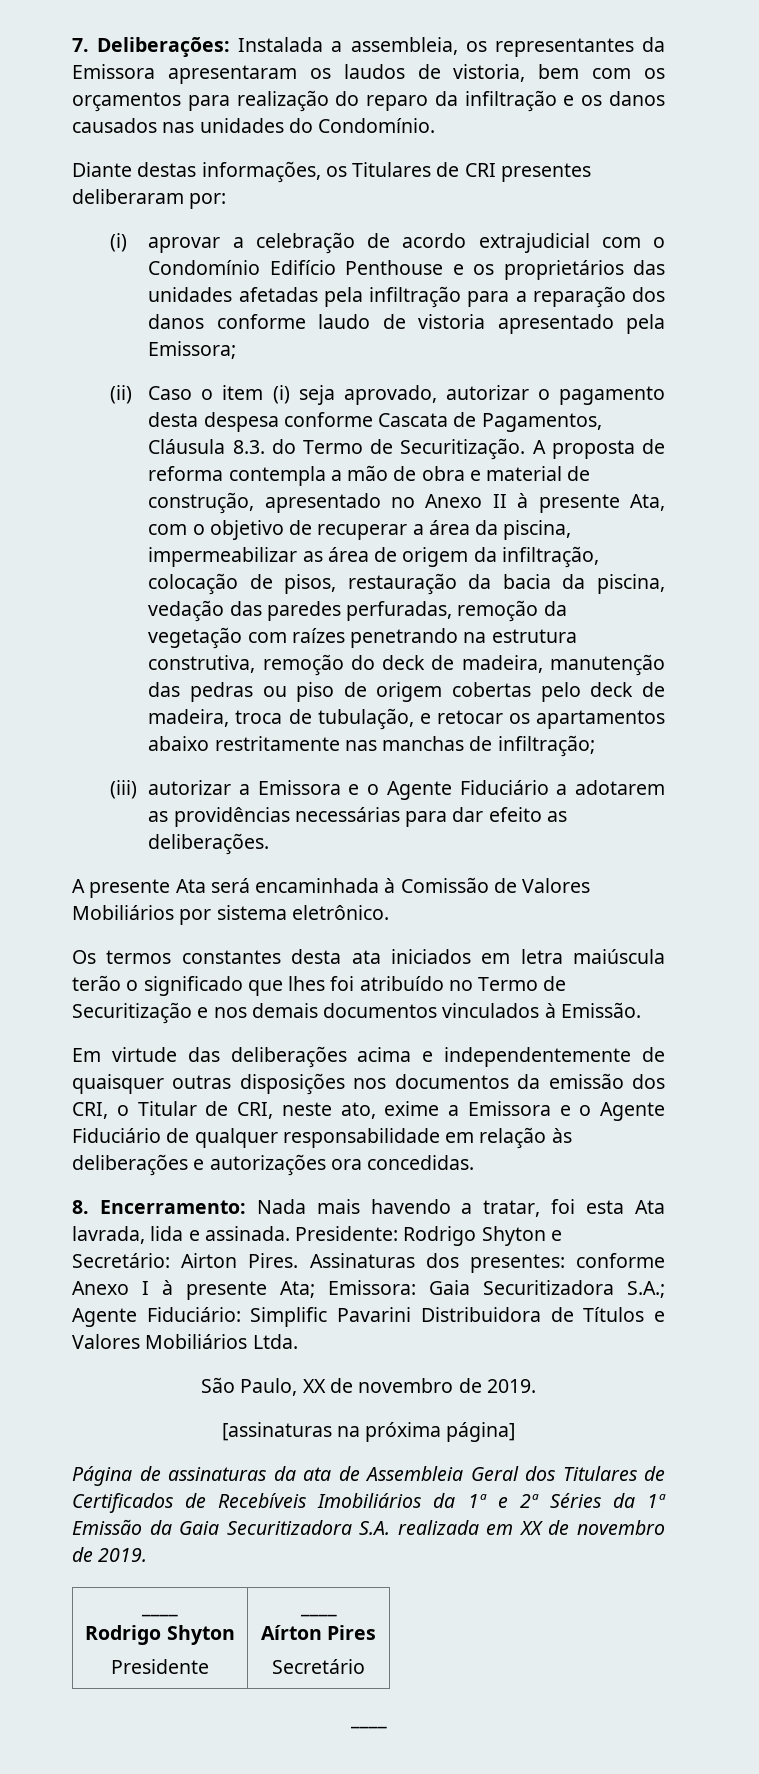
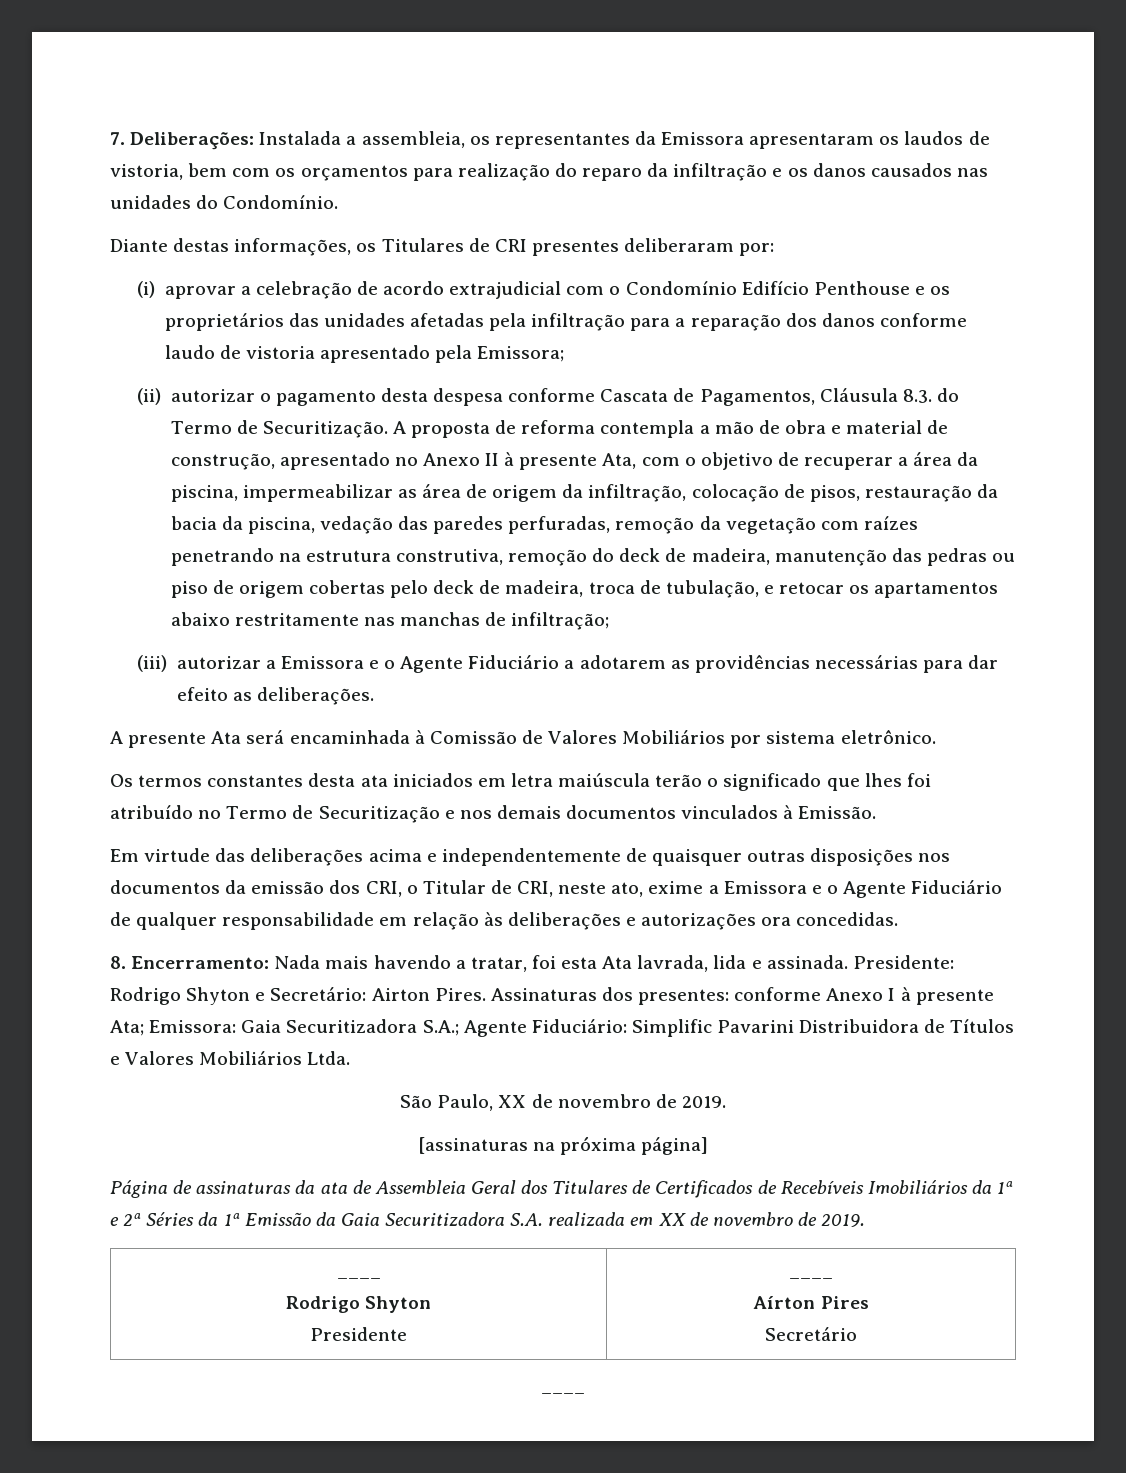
[148,385,437,405] Caso o item (i) seja aprovado, -> (162, 396) none

